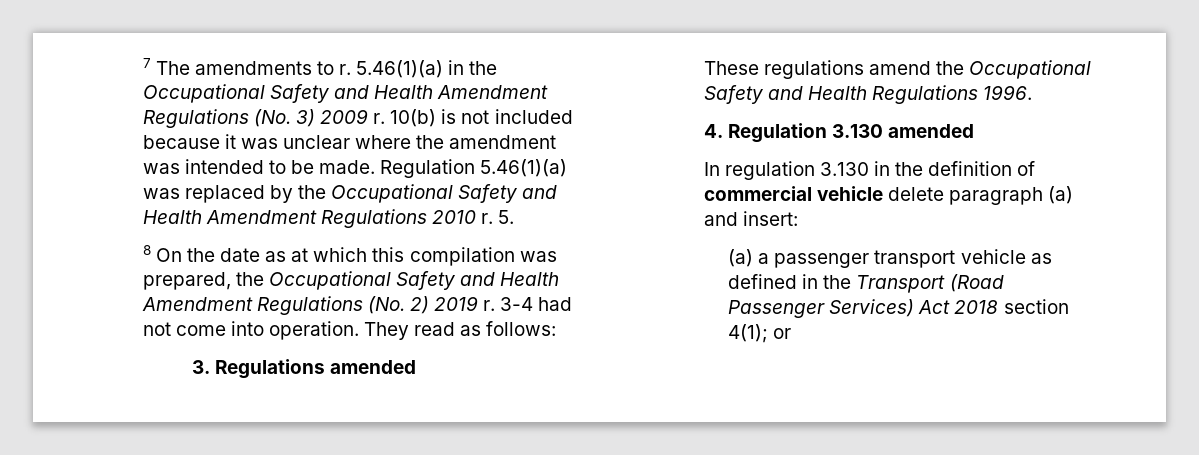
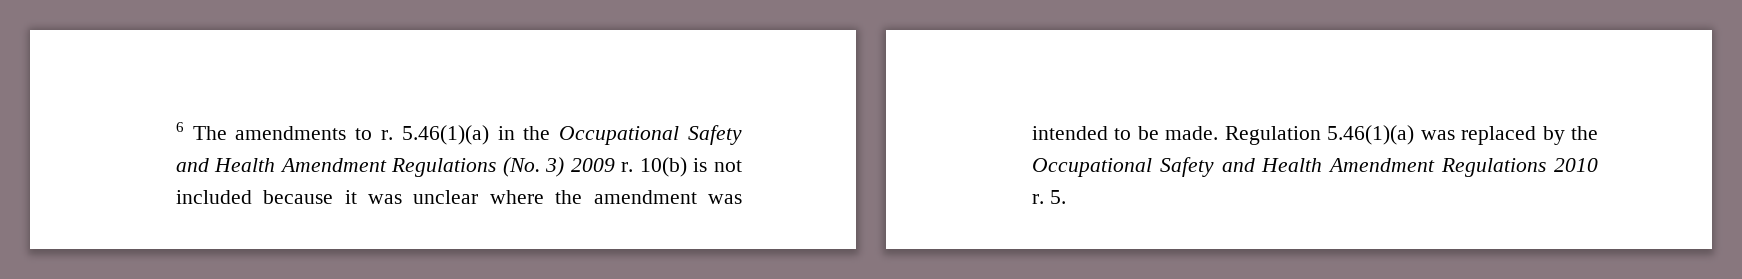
[142,58,151,68] 7 -> [175,122,184,132] 6
[142,245,557,266] [142,271,560,290] [141,296,573,315] [142,321,557,340] [191,359,416,379] [703,60,1092,79] [703,85,1033,104] [703,123,974,143] [703,161,1036,180] [703,186,1074,205] [703,211,798,226] [728,249,1052,268] [728,274,1004,293] [728,299,1069,318] [728,324,792,343] // 8 On the date as at which this compilation was prepared, the Occupational Safety and Health Amendment Regulations (No. 2) 2019 r. 3-4 had not come into operation. They read as follows: // 3. Regulations amended // These regulations amend the Occupational Safety and Health Regulations 1996. // 4. Regulation 3.130 amended // In regulation 3.130 in the definition of commercial vehicle delete paragraph (a) and insert: // (a) a passenger transport vehicle as defined in the Transport (Road Passenger Services) Act 2018 section 4(1); or -> (1066, 197) none

